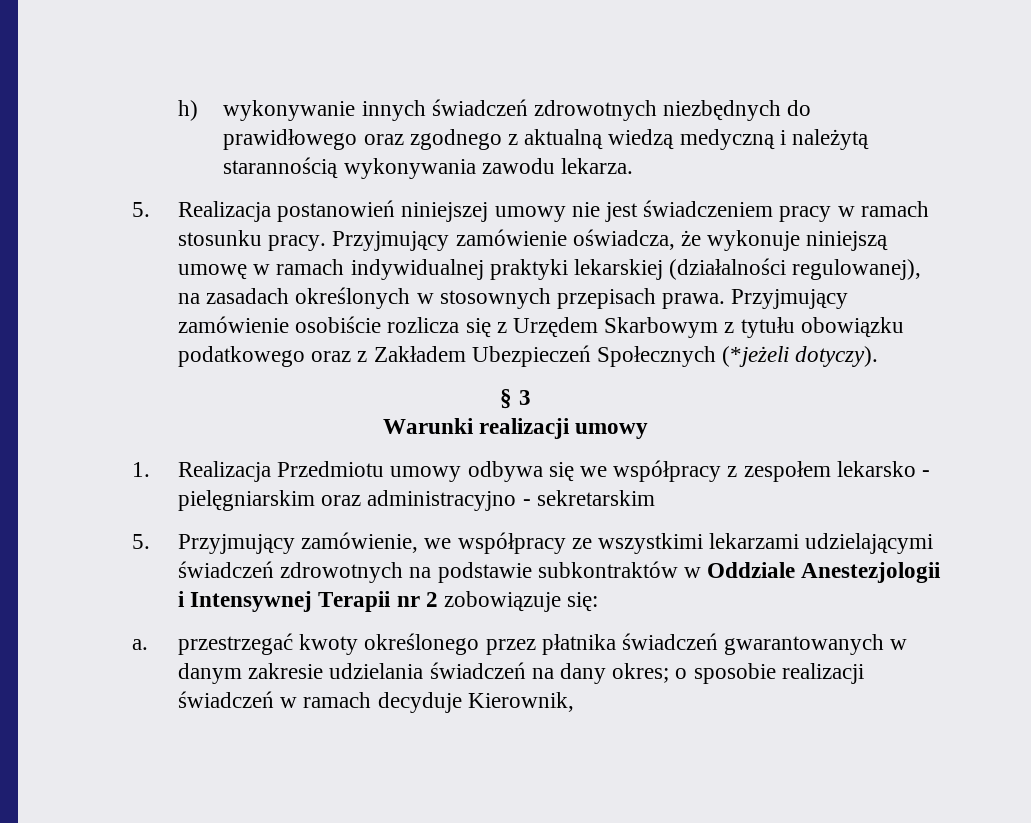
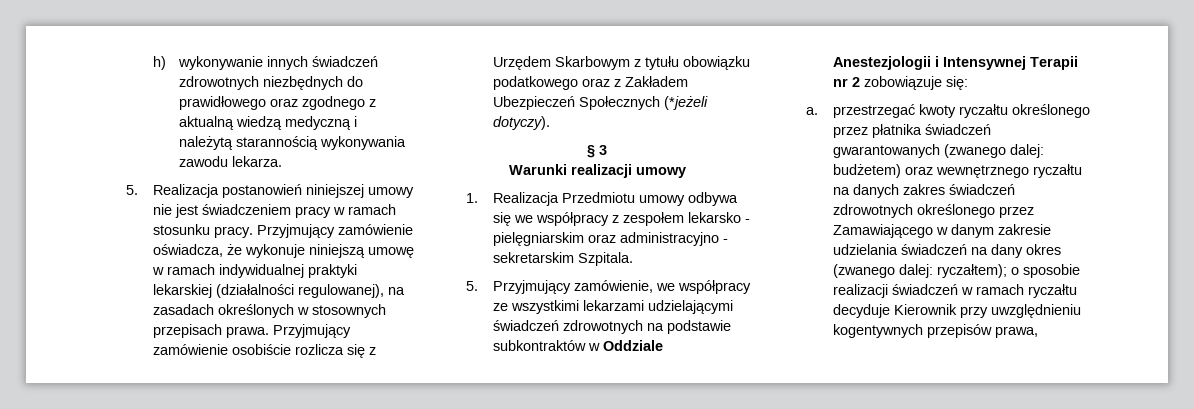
(655, 498) none -> [577,252,633,266] Szpitala.
(359, 644) none -> [958,104,1008,118] ryczałtu
(885, 644) none -> [943,144,1044,158] [832,164,1082,178] [832,184,1015,198] [832,204,1034,218] [832,224,933,238] (zwanego dalej: budżetem) oraz wewnętrznego ryczałtu na danych zakres świadczeń zdrowotnych określonego przez Zamawiającego
[612,663,670,683] okres; -> [1025,244,1061,255] [832,264,1007,278] okres (zwanego dalej: ryczałtem);
[377,692,574,713] decyduje Kierownik, -> [1027,284,1077,298] [832,304,1081,318] [832,324,1038,338] ryczałtu decyduje Kierownik przy uwzględnieniu kogentywnych przepisów prawa,

